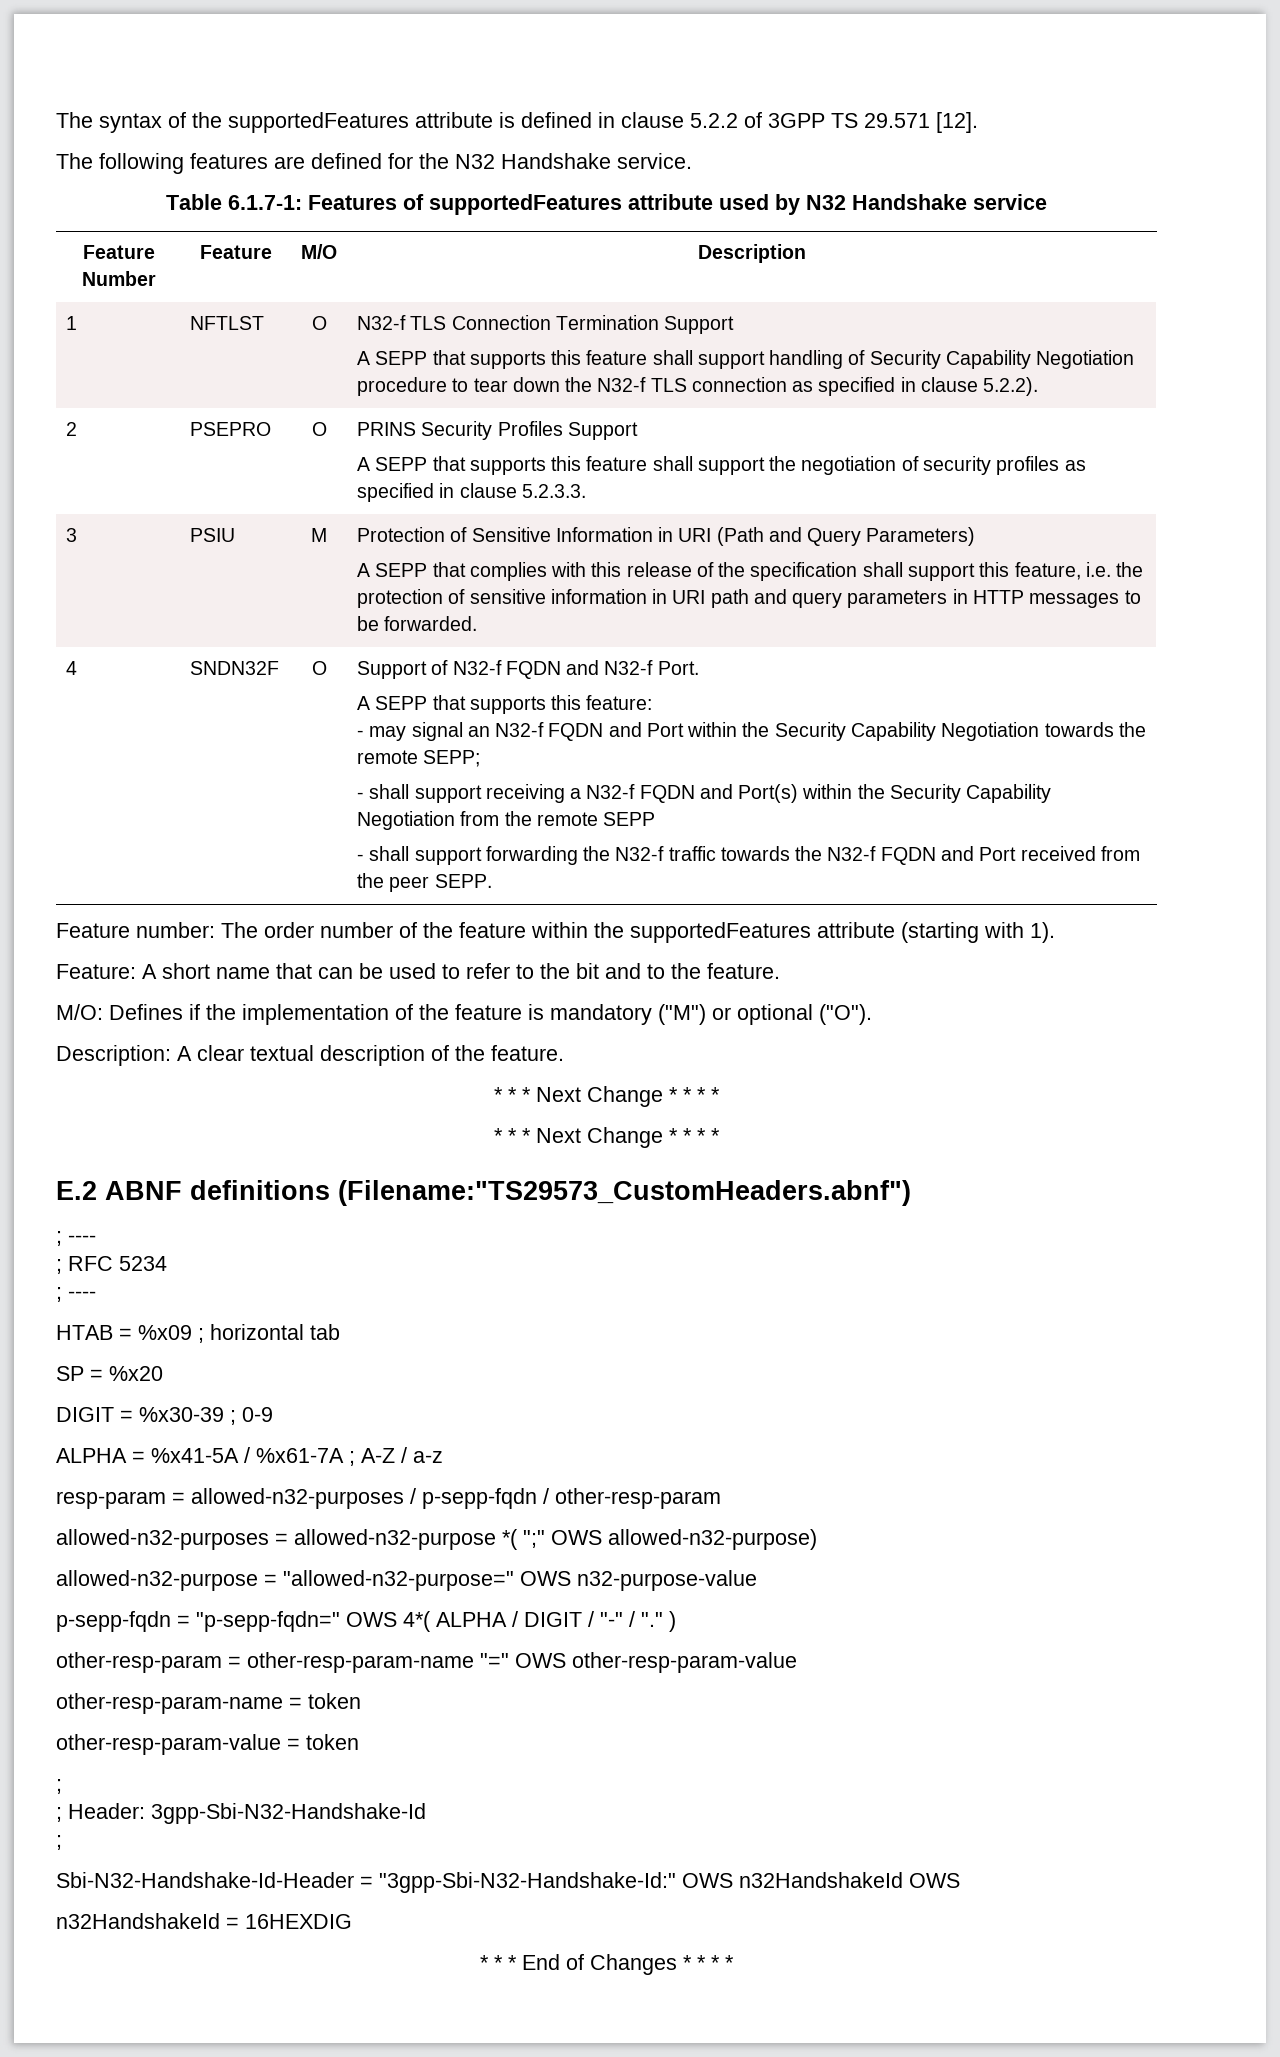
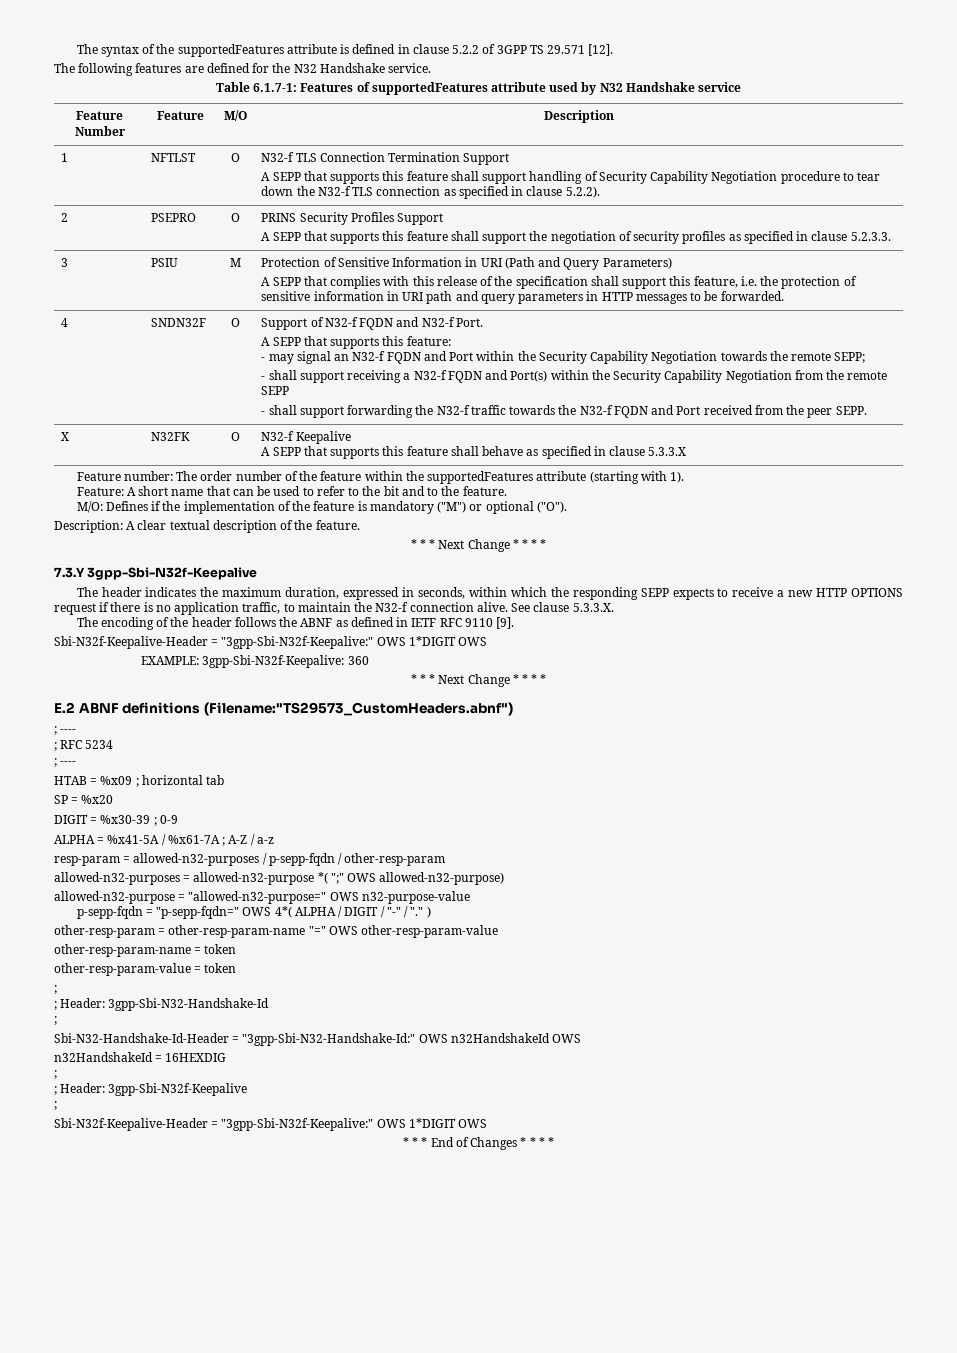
(492, 881) none -> [61,432,70,441] [151,432,191,441] [230,432,240,441] [261,431,351,444] [261,446,687,459] // X | N32FK | O | N32-f Keepalive // A SEPP that supports this feature shall behave as specified in clause 5.3.3.X
(720, 1094) none -> [54,567,258,580] [76,587,904,600] [54,602,614,615] [76,617,515,630] [54,636,488,649] [141,655,369,668] // 7.3.Y 3gpp-Sbi-N32f-Keepalive // The header indicates the maximum duration, expressed in seconds, within which the responding SEPP expects to receive a new HTTP OPTIONS request if there is no application traffic, to maintain the N32-f connection alive. See clause 5.3.3.X. // The encoding of the header follows the ABNF as defined in IETF RFC 9110 [9]. // Sbi-N32f-Keepalive-Header = "3gpp-Sbi-N32f-Keepalive:" OWS 1*DIGIT OWS // EXAMPLE: 3gpp-Sbi-N32f-Keepalive: 360
(352, 1921) none -> [54,1070,57,1079] [54,1083,248,1096] [54,1101,57,1110] [54,1118,488,1131] // ; // ; Header: 3gpp-Sbi-N32f-Keepalive // ; // Sbi-N32f-Keepalive-Header = "3gpp-Sbi-N32f-Keepalive:" OWS 1*DIGIT OWS

